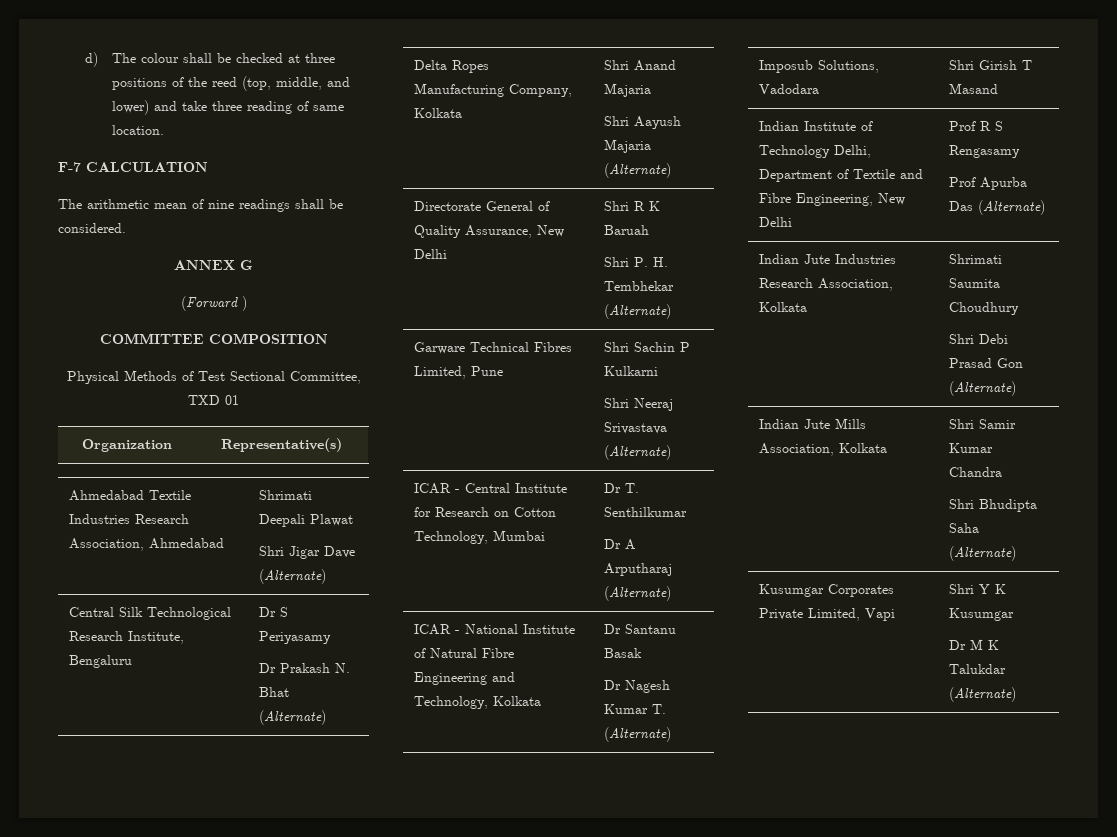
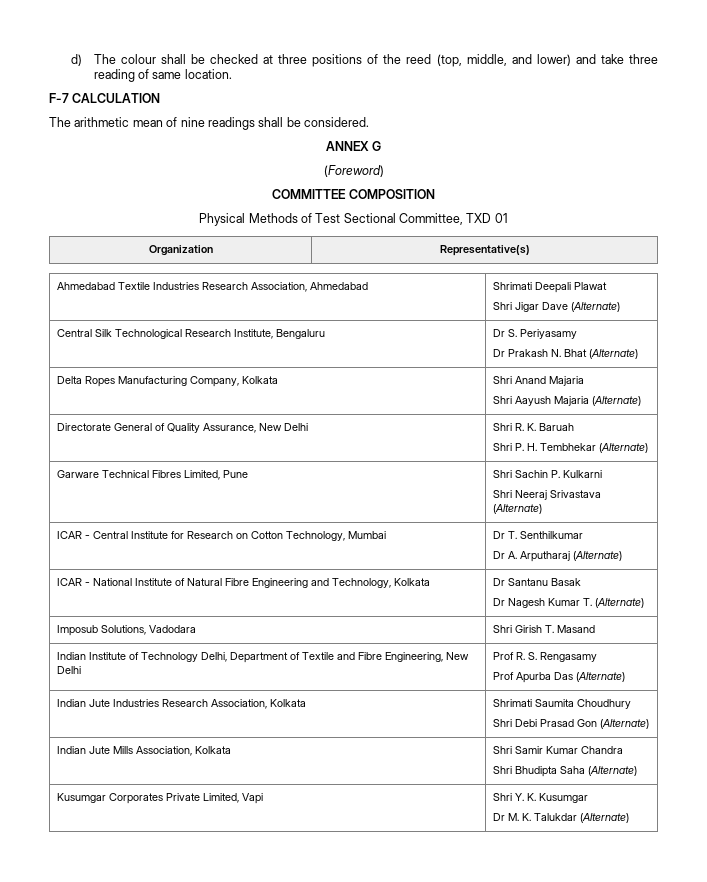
[180,296,247,311] (Forward ) -> [323,165,384,177] (Foreword)
[279,607,288,617] S -> [508,329,518,337] S.
[633,201,660,211] R K -> [515,423,537,431] R. K.
[679,342,690,352] P -> [551,470,561,478] P.
[624,539,636,550] A -> [508,551,518,559] A.
[1021,60,1032,70] T -> [545,625,555,633] T.
[979,121,1003,131] R S -> [516,652,538,660] R. S.
[978,584,1006,594] Y K -> [515,793,537,801] Y. K.
[969,639,999,650] M K -> [508,813,532,821] M. K.

